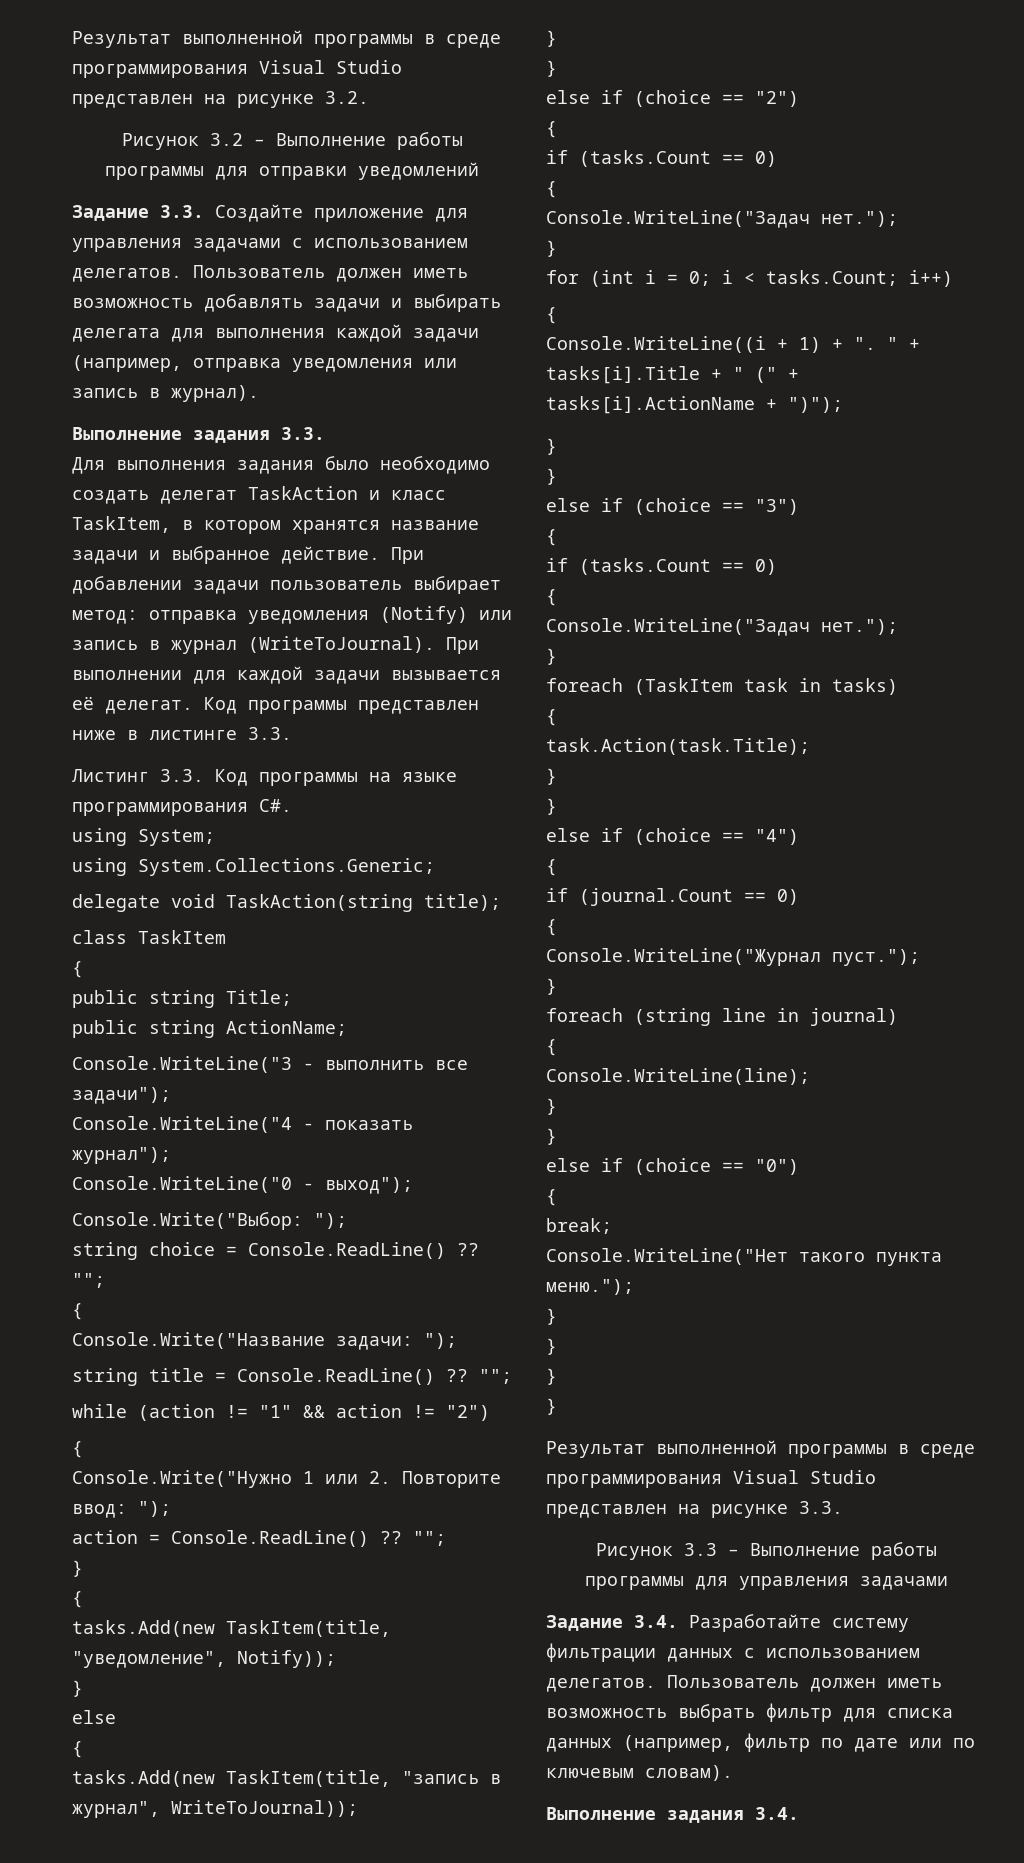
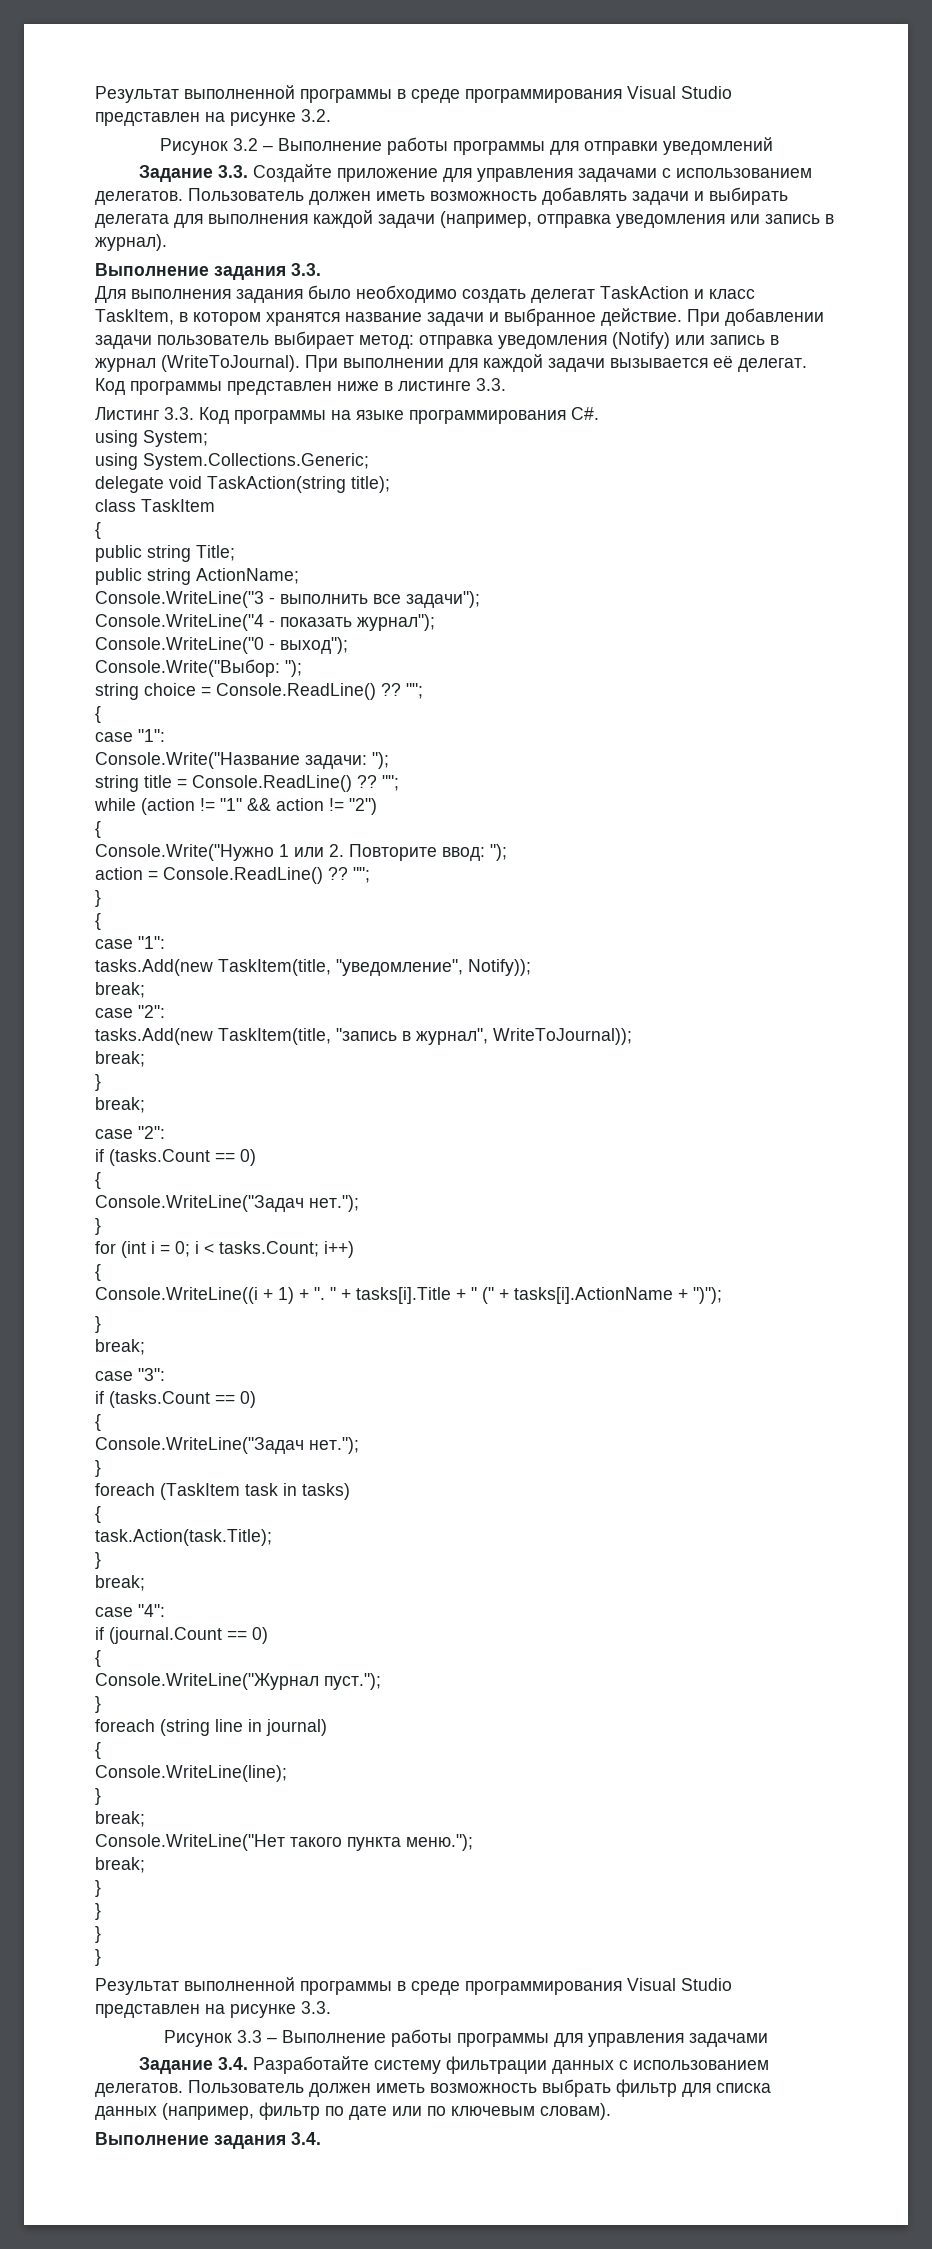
(83, 1311) none -> [95,729,165,742] // case "1":
(83, 1599) none -> [95,936,165,949] // case "1":
[72,1680,83,1697] [72,1710,116,1724] [72,1741,83,1758] } // else // { -> [95,982,145,998] [95,1005,165,1018] break; // case "2":
[546,30,557,47] [546,60,557,77] [546,90,799,107] [546,121,557,138] } // } // else if (choice == "2") // { -> [95,1051,145,1067] [95,1074,101,1091] [95,1097,145,1113] [95,1126,165,1139] break; // } // break; // case "2":
[546,468,557,485] [546,498,799,515] [546,529,557,546] } // else if (choice == "3") // { -> [95,1339,145,1355] [95,1368,165,1381] break; // case "3":
[546,798,557,815] [546,828,799,845] [546,859,557,876] } // else if (choice == "4") // { -> [95,1575,145,1591] [95,1604,165,1617] break; // case "4":
[546,1128,557,1145] [546,1158,799,1175] [546,1189,557,1206] // } // else if (choice == "0") // { -> (101, 1796) none
(634, 1287) none -> [95,1857,145,1873] // break;

